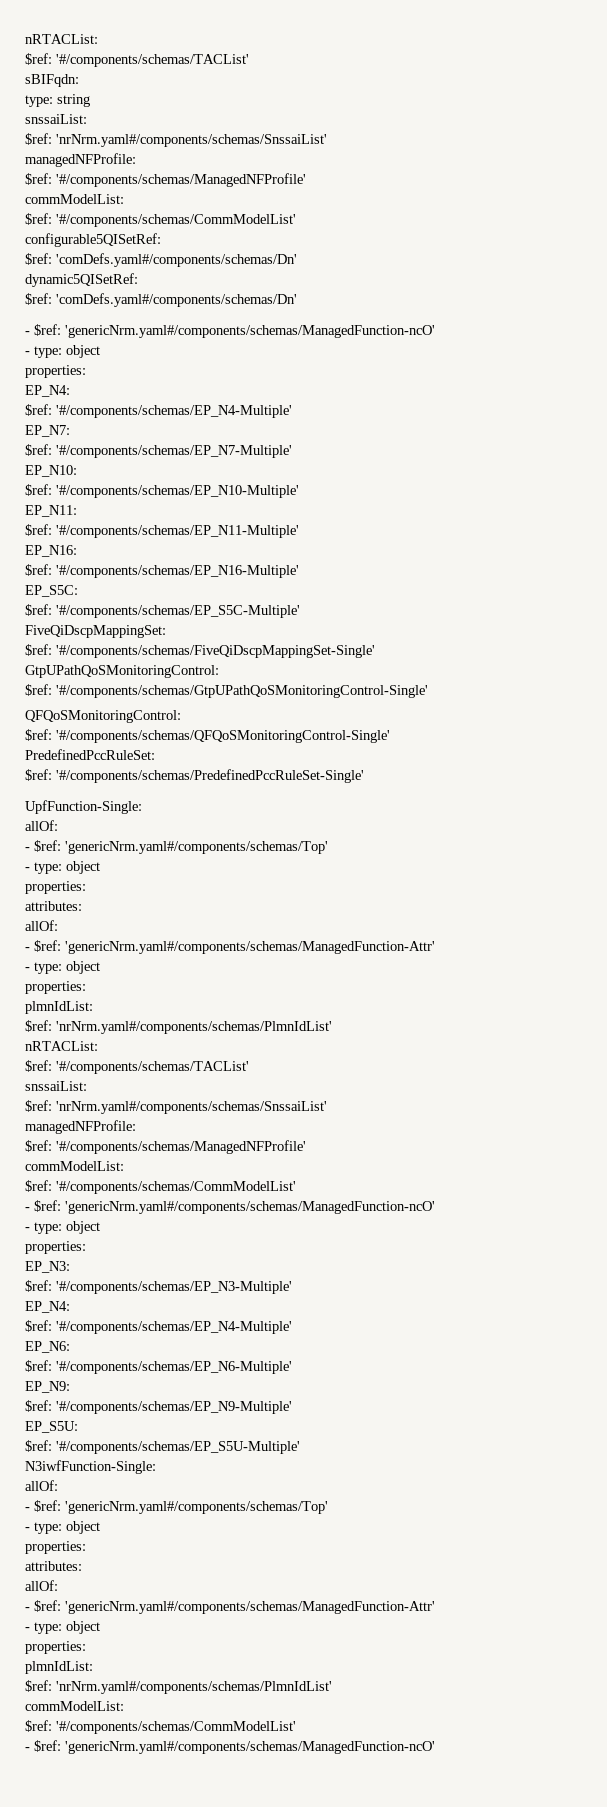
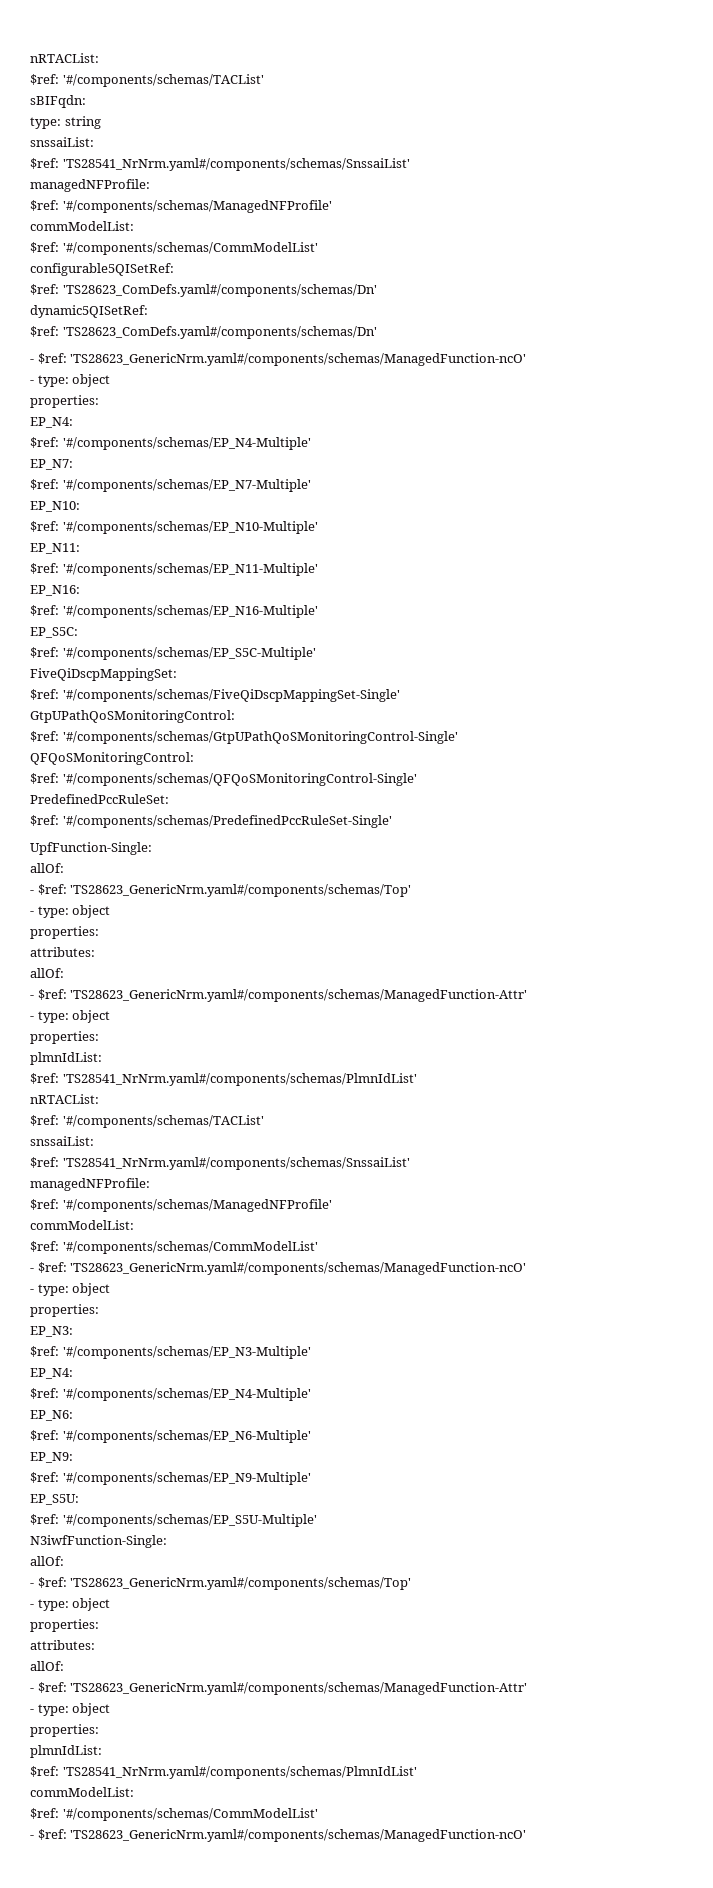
[56,134,327,147] 'nrNrm.yaml#/components/schemas/SnssaiList' -> [62,158,410,171] 'TS28541_NrNrm.yaml#/components/schemas/SnssaiList'
[56,253,297,267] 'comDefs.yaml#/components/schemas/Dn' -> [62,284,377,297] 'TS28623_ComDefs.yaml#/components/schemas/Dn'
[56,293,297,307] [25,324,435,338] 'comDefs.yaml#/components/schemas/Dn' // - $ref: 'genericNrm.yaml#/components/schemas/ManagedFunction-ncO' -> [62,326,377,339] [30,353,527,366] 'TS28623_ComDefs.yaml#/components/schemas/Dn' // - $ref: 'TS28623_GenericNrm.yaml#/components/schemas/ManagedFunction-ncO'
[65,841,328,854] [25,861,100,874] [25,881,86,894] [25,901,82,911] [25,920,58,931] [25,940,435,954] [25,961,100,974] [25,981,86,994] [25,1001,93,1014] [25,1020,332,1034] 'genericNrm.yaml#/components/schemas/Top' // - type: object // properties: // attributes: // allOf: // - $ref: 'genericNrm.yaml#/components/schemas/ManagedFunction-Attr' // - type: object // properties: // plmnIdList: // $ref: 'nrNrm.yaml#/components/schemas/PlmnIdList' -> [70,884,412,897] [30,905,111,918] [30,926,99,939] [30,947,95,957] [30,968,64,978] [30,989,528,1002] [30,1010,111,1023] [30,1031,99,1044] [30,1052,102,1065] [30,1073,417,1086] 'TS28623_GenericNrm.yaml#/components/schemas/Top' // - type: object // properties: // attributes: // allOf: // - $ref: 'TS28623_GenericNrm.yaml#/components/schemas/ManagedFunction-Attr' // - type: object // properties: // plmnIdList: // $ref: 'TS28541_NrNrm.yaml#/components/schemas/PlmnIdList'
[56,1101,327,1114] 'nrNrm.yaml#/components/schemas/SnssaiList' -> [62,1157,410,1170] 'TS28541_NrNrm.yaml#/components/schemas/SnssaiList'
[65,1201,435,1214] 'genericNrm.yaml#/components/schemas/ManagedFunction-ncO' -> [70,1262,527,1275] 'TS28623_GenericNrm.yaml#/components/schemas/ManagedFunction-ncO'
[65,1501,328,1514] [25,1521,100,1534] [25,1541,86,1554] [25,1561,82,1571] [25,1580,58,1591] [25,1600,435,1614] [25,1621,100,1634] [25,1641,86,1654] [25,1661,93,1674] [25,1680,332,1694] [25,1701,124,1711] [25,1720,296,1734] [25,1740,435,1754] 'genericNrm.yaml#/components/schemas/Top' // - type: object // properties: // attributes: // allOf: // - $ref: 'genericNrm.yaml#/components/schemas/ManagedFunction-Attr' // - type: object // properties: // plmnIdList: // $ref: 'nrNrm.yaml#/components/schemas/PlmnIdList' // commModelList: // $ref: '#/components/schemas/CommModelList' // - $ref: 'genericNrm.yaml#/components/schemas/ManagedFunction-ncO' -> [70,1577,412,1590] [30,1598,111,1611] [30,1619,99,1632] [30,1640,95,1650] [30,1661,64,1671] [30,1682,528,1695] [30,1703,111,1716] [30,1724,99,1737] [30,1745,102,1758] [30,1766,417,1779] [30,1787,134,1797] [30,1808,318,1821] [30,1829,527,1842] 'TS28623_GenericNrm.yaml#/components/schemas/Top' // - type: object // properties: // attributes: // allOf: // - $ref: 'TS28623_GenericNrm.yaml#/components/schemas/ManagedFunction-Attr' // - type: object // properties: // plmnIdList: // $ref: 'TS28541_NrNrm.yaml#/components/schemas/PlmnIdList' // commModelList: // $ref: '#/components/schemas/CommModelList' // - $ref: 'TS28623_GenericNrm.yaml#/components/schemas/ManagedFunction-ncO'

